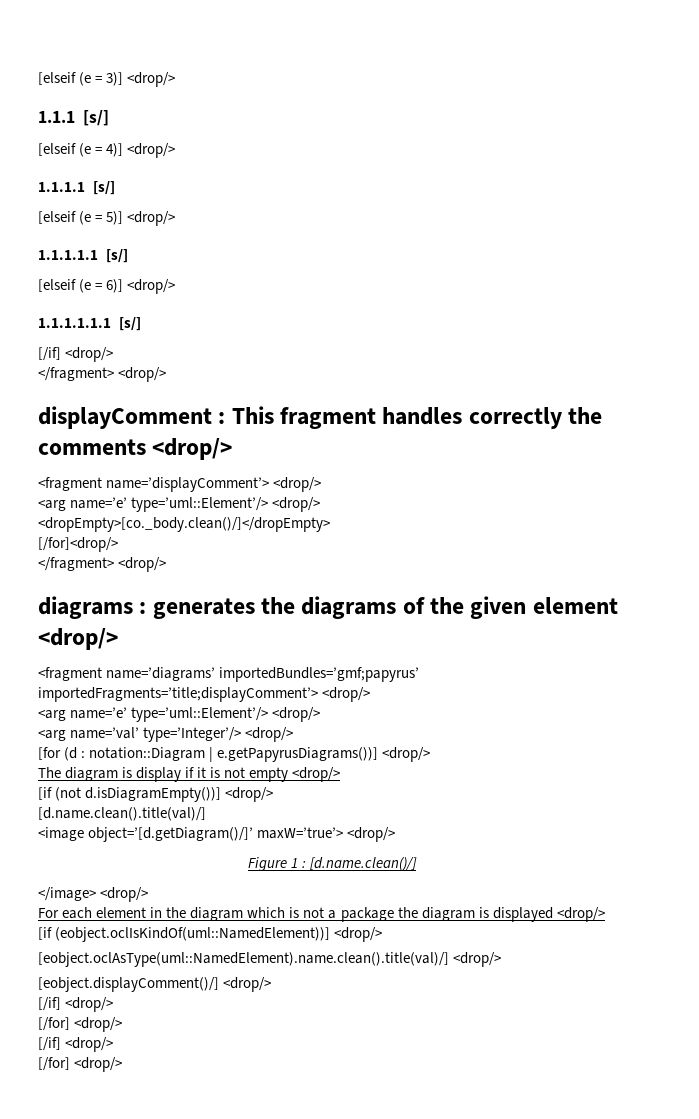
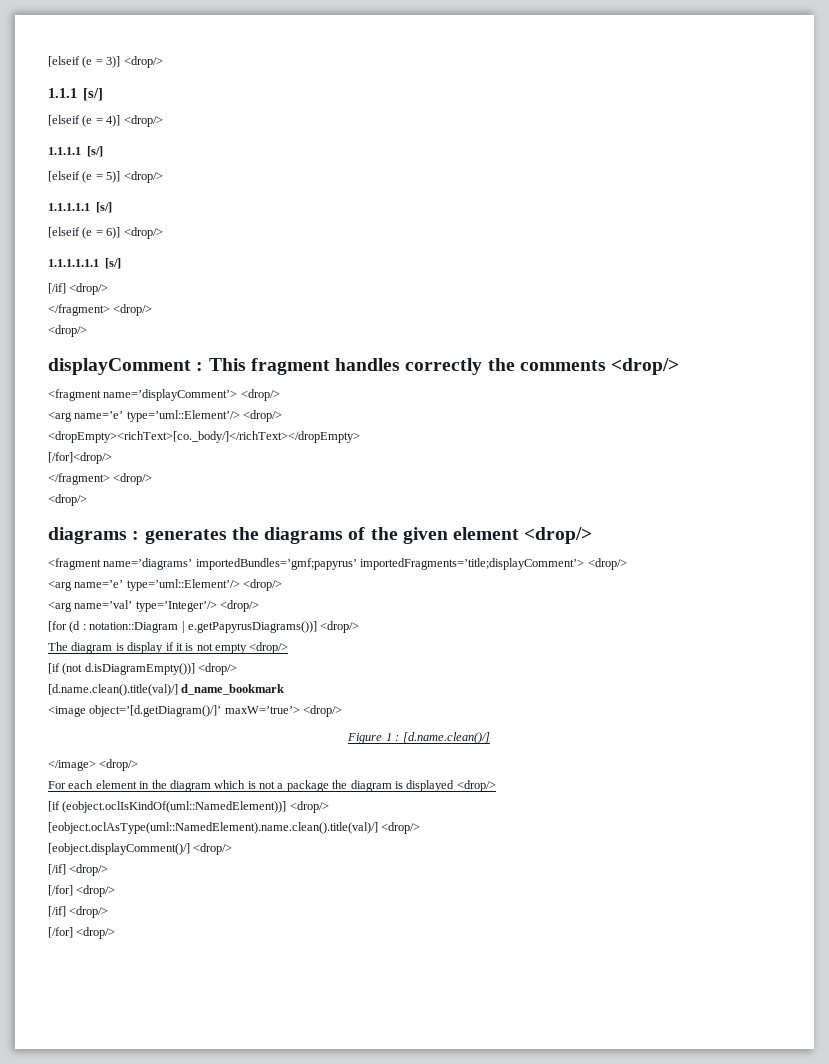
(167, 374) none -> [48,325,87,337] // <drop/>
[38,517,330,532] <dropEmpty>[co._body.clean()/]</dropEmpty> -> [48,431,360,443] <dropEmpty><richText>[co._body/]</richText></dropEmpty>
(167, 564) none -> [48,494,87,506] // <drop/>
(206, 814) none -> [181,684,285,695] d_name_bookmark

